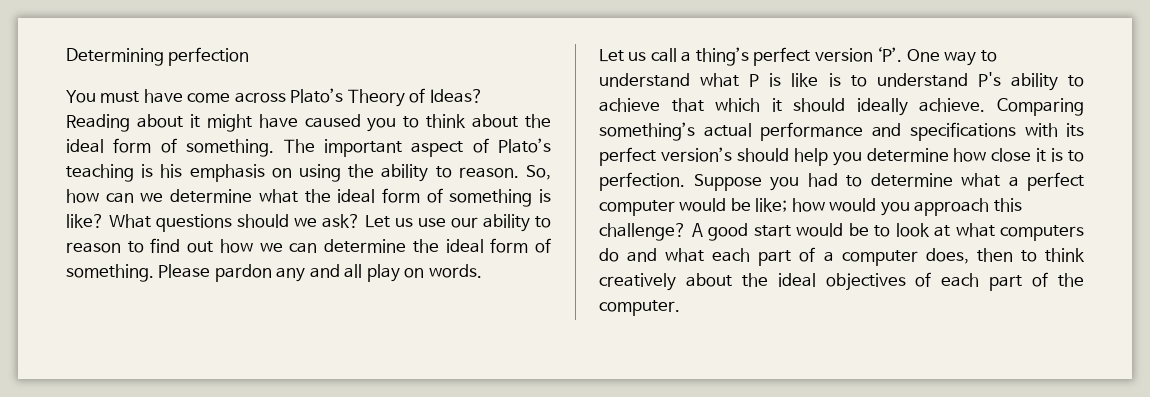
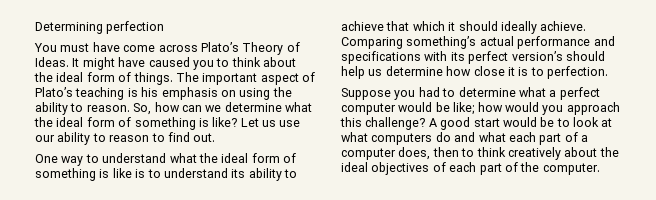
[429,89,483,103] [66,114,200,132] Ideas? Reading about it -> [35,57,80,67] Ideas. It
[186,139,275,157] something. -> [133,72,173,85] things.
[109,214,360,232] What questions should we ask? -> (238, 122) none
[187,238,551,253] [66,264,482,282] [599,47,903,66] out how we can determine the ideal form of something. Please pardon any and all play on words. // Let us call a thing’s perfect version ‘P’. -> [193,133,216,142] out. //
[749,74,760,87] P -> [198,153,296,163] [35,168,96,181] the ideal form of something
[977,72,1001,87] P's -> [231,169,246,178] its
[832,152,862,166] you -> [368,69,383,76] us
(685, 181) none -> (608, 72) //

